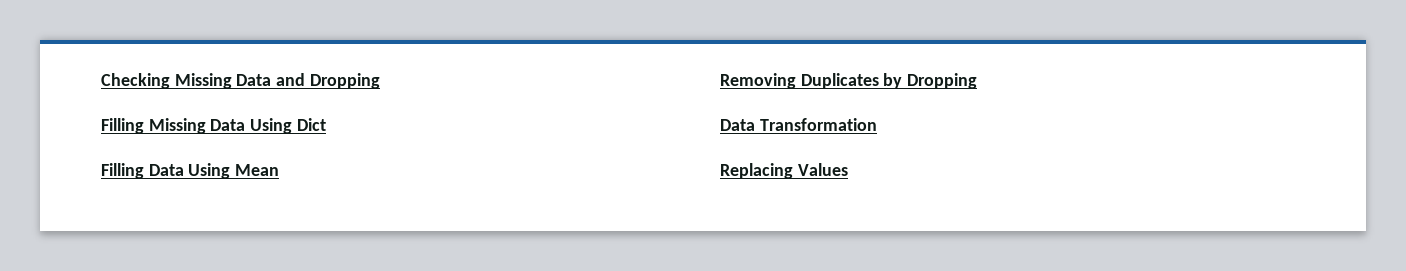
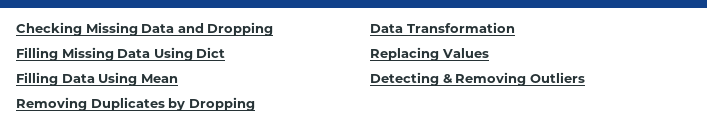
(848, 169) none -> [370,72,585,86] // Detecting & Removing Outliers

